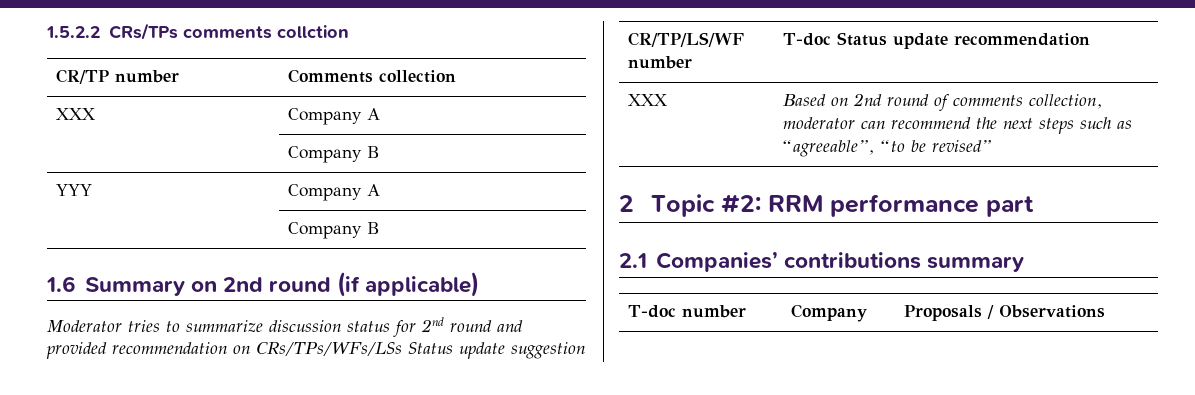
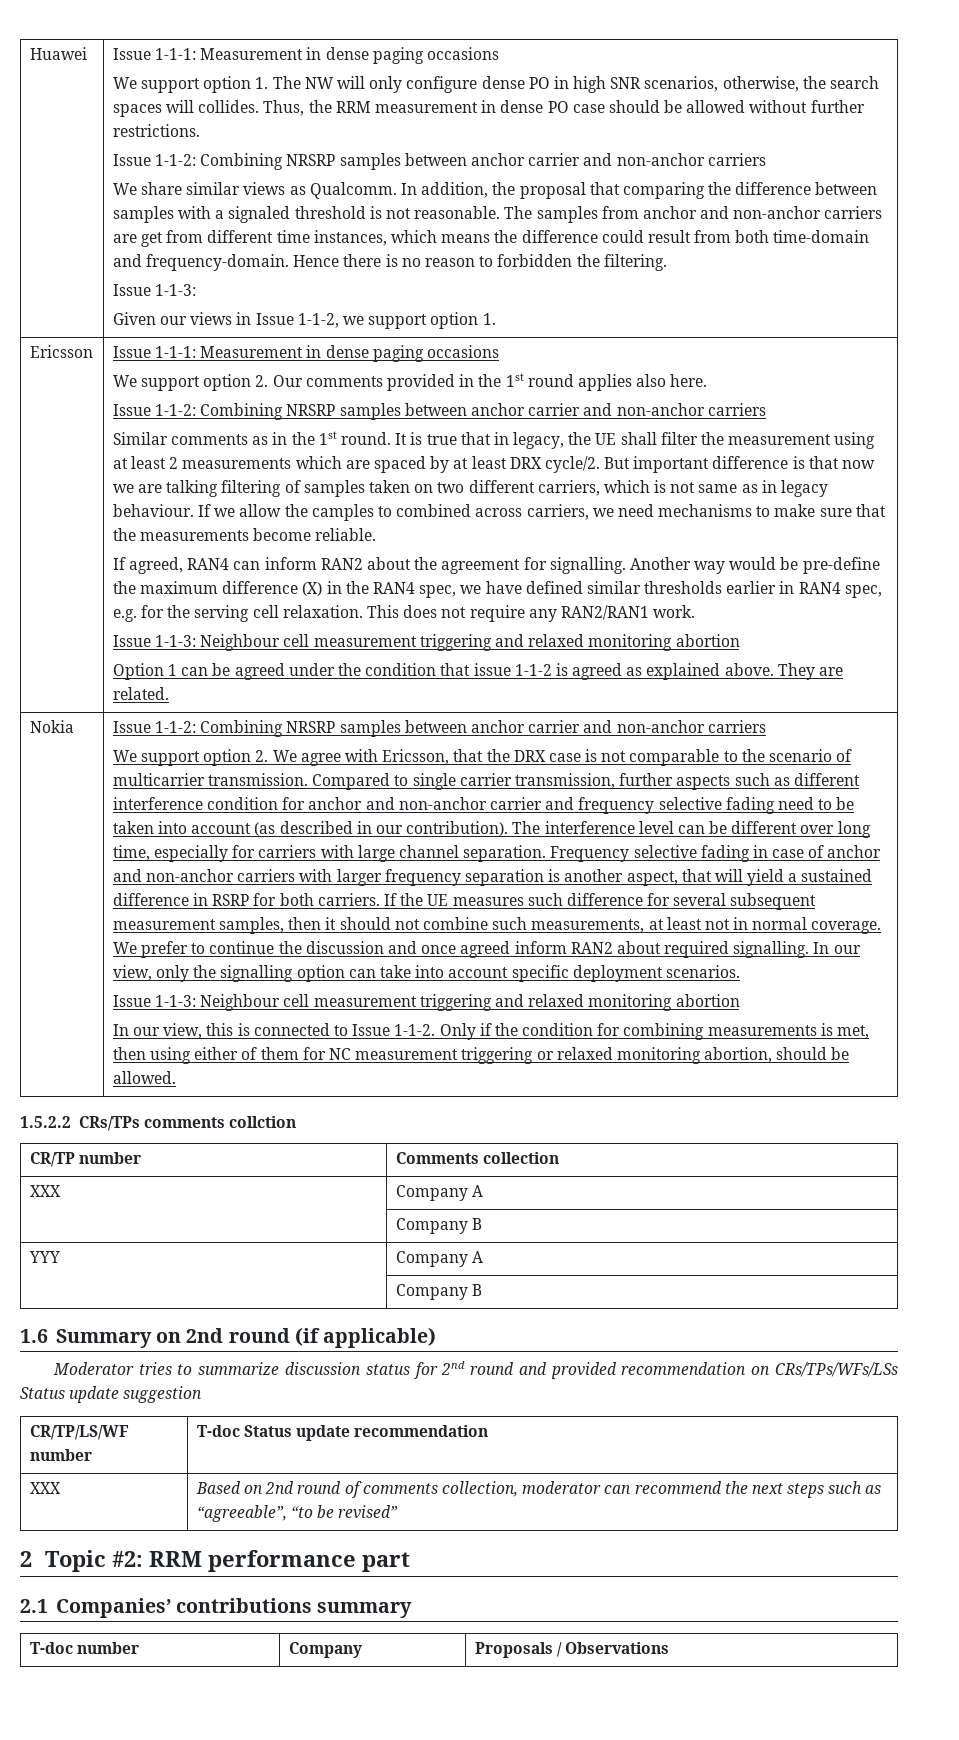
(46, 32) none -> [29,47,87,60] [112,47,499,64] [112,76,879,93] [112,100,865,117] [112,124,200,137] [112,153,766,170] [112,182,878,199] [112,206,883,223] [112,230,870,247] [112,254,667,271] [112,284,197,296] [112,312,496,329] [29,345,93,358] [112,345,499,362] [112,373,708,391] [112,403,766,420] [112,431,876,449] [112,456,875,473] [112,480,828,497] [112,504,886,521] [112,528,377,541] [112,557,880,574] [112,581,882,598] [112,605,696,622] [112,634,740,651] [112,663,843,680] [112,687,169,700] [29,720,74,733] [112,720,766,737] [112,749,853,766] [112,773,860,790] [112,797,855,814] [112,821,871,838] [112,845,882,862] [112,869,873,886] [112,893,817,910] [112,917,882,934] [112,941,861,958] [112,965,740,982] [112,994,740,1011] [112,1023,869,1040] [112,1047,850,1064] [112,1071,176,1084] Huawei | Issue 1-1-1: Measurement in dense paging occasions // We support option 1. The NW will only configure dense PO in high SNR scenarios, otherwise, the search spaces will collides. Thus, the RRM measurement in dense PO case should be allowed without further restrictions. // Issue 1-1-2: Combining NRSRP samples between anchor carrier and non-anchor carriers // We share similar views as Qualcomm. In addition, the proposal that comparing the difference between samples with a signaled threshold is not reasonable. The samples from anchor and non-anchor carriers are get from different time instances, which means the difference could result from both time-domain and frequency-domain. Hence there is no reason to forbidden the filtering. // Issue 1-1-3: // Given our views in Issue 1-1-2, we support option 1. // Ericsson | Issue 1-1-1: Measurement in dense paging occasions // We support option 2. Our comments provided in the 1st round applies also here. // Issue 1-1-2: Combining NRSRP samples between anchor carrier and non-anchor carriers // Similar comments as in the 1st round. It is true that in legacy, the UE shall filter the measurement using at least 2 measurements which are spaced by at least DRX cycle/2. But important difference is that now we are talking filtering of samples taken on two different carriers, which is not same as in legacy behaviour. If we allow the camples to combined across carriers, we need mechanisms to make sure that the measurements become reliable. // If agreed, RAN4 can inform RAN2 about the agreement for signalling. Another way would be pre-define the maximum difference (X) in the RAN4 spec, we have defined similar thresholds earlier in RAN4 spec, e.g. for the serving cell relaxation. This does not require any RAN2/RAN1 work. // Issue 1-1-3: Neighbour cell measurement triggering and relaxed monitoring abortion // Option 1 can be agreed under the condition that issue 1-1-2 is agreed as explained above. They are related. // Nokia | Issue 1-1-2: Combining NRSRP samples between anchor carrier and non-anchor carriers // We support option 2. We agree with Ericsson, that the DRX case is not comparable to the scenario of multicarrier transmission. Compared to single carrier transmission, further aspects such as different interference condition for anchor and non-anchor carrier and frequency selective fading need to be taken into account (as described in our contribution). The interference level can be different over long time, especially for carriers with large channel separation. Frequency selective fading in case of anchor and non-anchor carriers with larger frequency separation is another aspect, that will yield a sustained difference in RSRP for both carriers. If the UE measures such difference for several subsequent measurement samples, then it should not combine such measurements, at least not in normal coverage. We prefer to continue the discussion and once agreed inform RAN2 about required signalling. In our view, only the signalling option can take into account specific deployment scenarios. // Issue 1-1-3: Neighbour cell measurement triggering and relaxed monitoring abortion // In our view, this is connected to Issue 1-1-2. Only if the condition for combining measurements is met, then using either of them for NC measurement triggering or relaxed monitoring abortion, should be allowed. //

